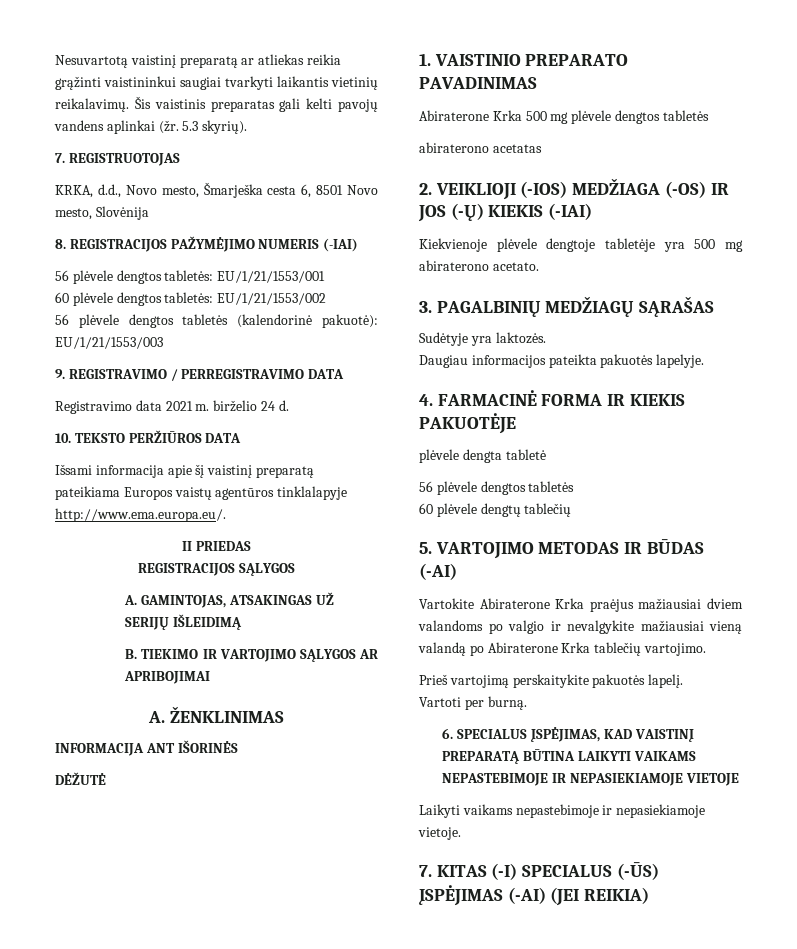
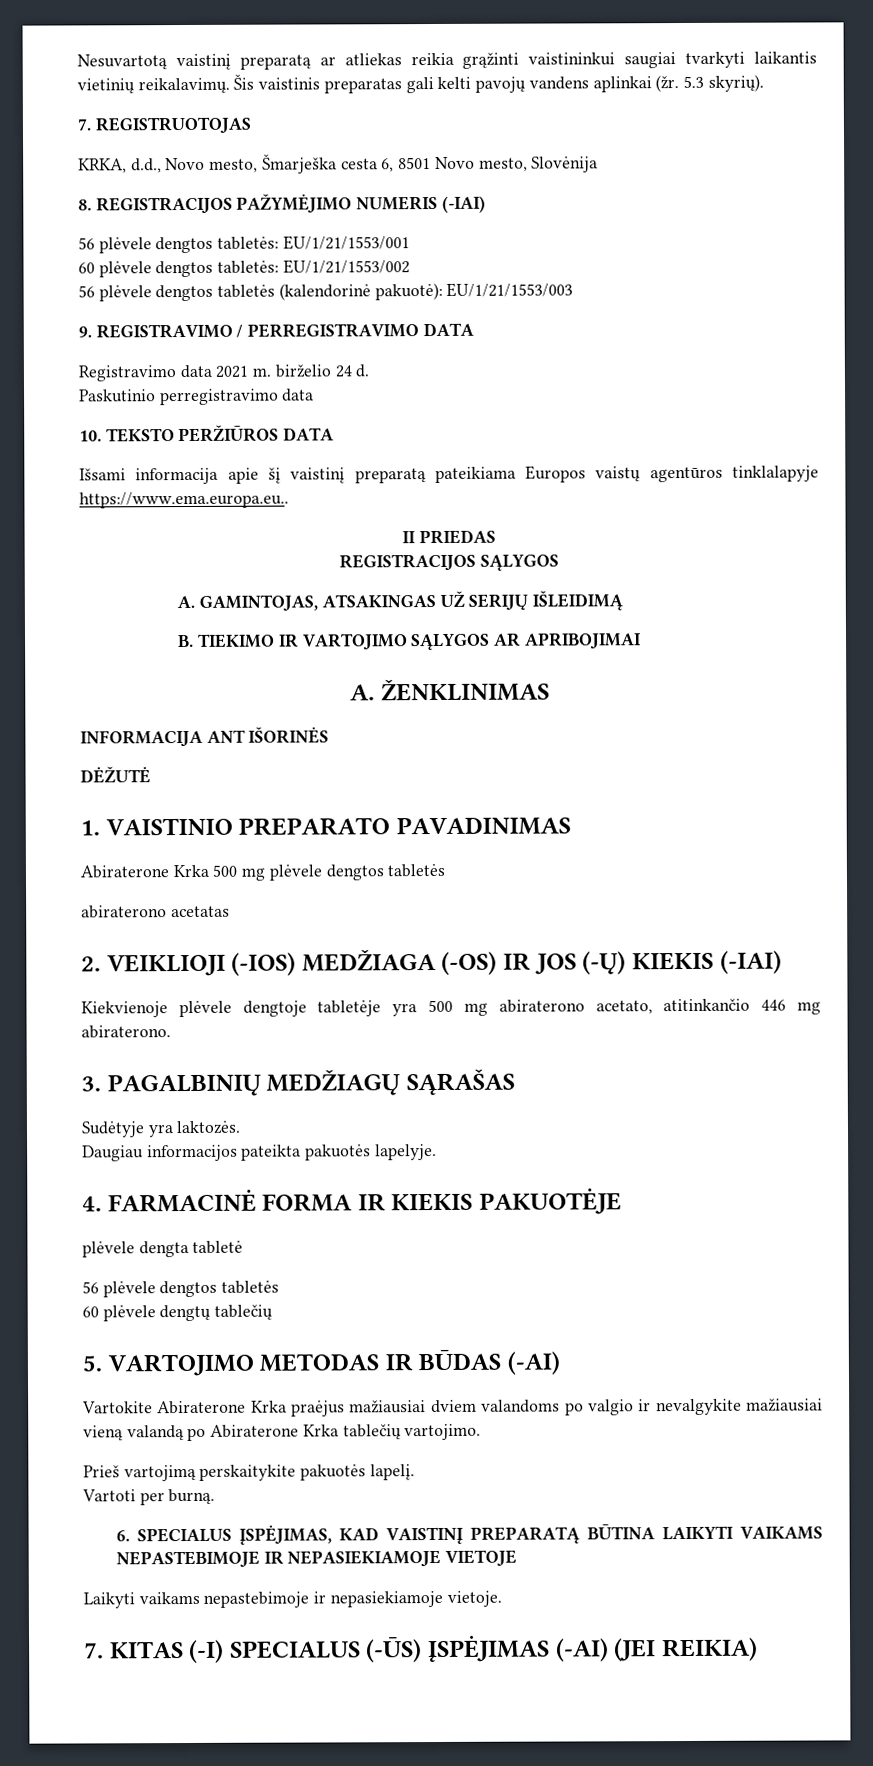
(289, 405) none -> [79,388,315,406] // Paskutinio perregistravimo data
[55,508,226,522] http://www.ema.europa.eu/. -> [79,491,289,509] https://www.ema.europa.eu..
[492,262,539,271] acetato. -> [595,998,822,1015] [81,1025,171,1039] acetato, atitinkančio 446 mg abiraterono.

